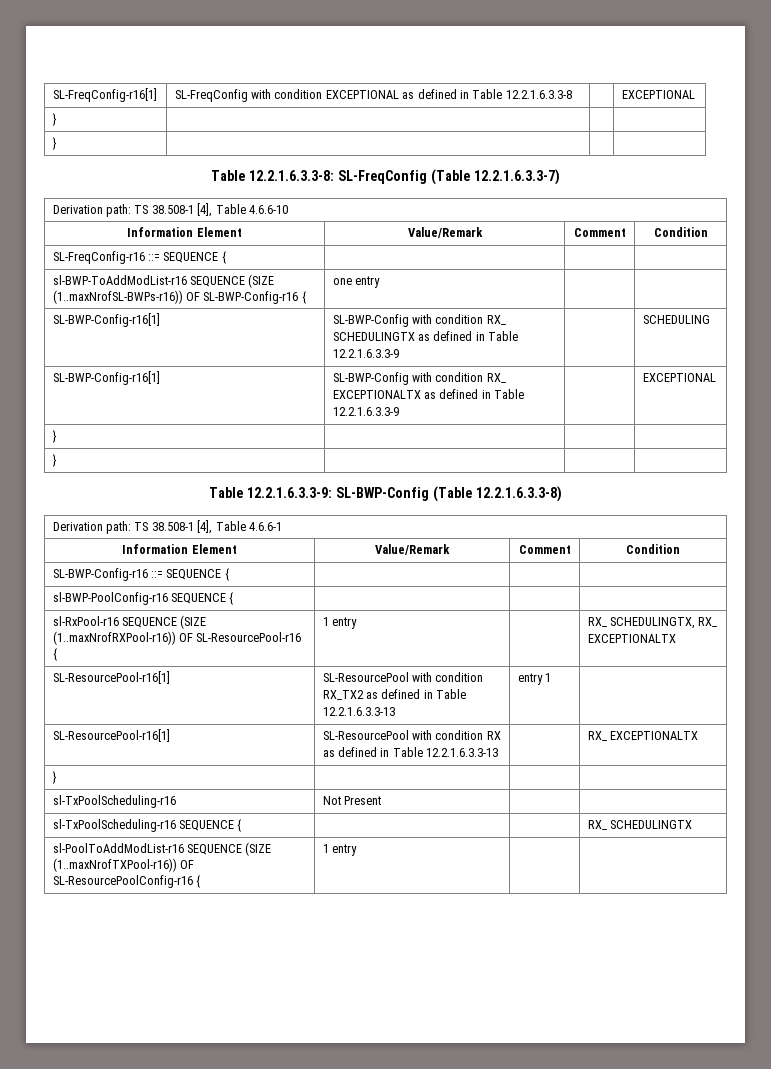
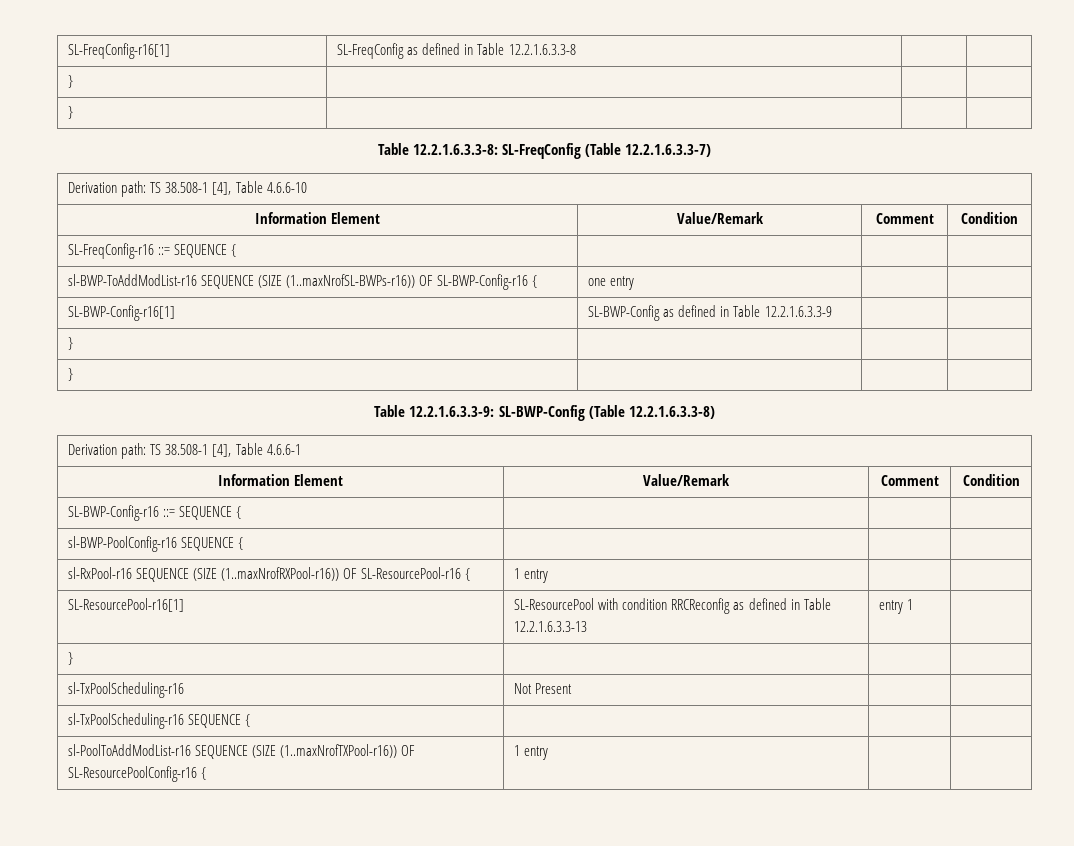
[251,89,399,99] with condition EXCEPTIONAL -> (405, 51) none
[621,90,695,99] EXCEPTIONAL -> (576, 49) none
[412,314,506,325] [332,331,519,341] [332,349,399,358] [642,315,710,324] [52,371,160,385] [332,372,506,385] [332,389,525,399] [332,407,399,416] [642,373,716,382] with condition RX_ SCHEDULINGTX as defined in Table 12.2.1.6.3.3-9 | | SCHEDULING // SL-BWP-Config-r16[1] | SL-BWP-Config with condition RX_ EXCEPTIONALTX as defined in Table 12.2.1.6.3.3-9 | | EXCEPTIONAL -> [663,305,832,317] as defined in Table 12.2.1.6.3.3-9 | |
[587,617,718,629] [587,634,676,643] [52,671,170,684] [322,672,484,682] [322,690,364,700] RX_ SCHEDULINGTX, RX_ EXCEPTIONALTX // SL-ResourcePool-r16[1] | SL-ResourcePool with condition RX_TX2 -> [68,598,185,612] [514,598,731,614] // SL-ResourcePool-r16[1] | SL-ResourcePool with condition RRCReconfig
[52,729,170,742] [322,730,501,740] [322,747,499,757] [587,731,699,741] // SL-ResourcePool-r16[1] | SL-ResourcePool with condition RX as defined in Table 12.2.1.6.3.3-13 | | RX_ EXCEPTIONALTX -> (914, 604) none
[587,820,693,830] RX_ SCHEDULINGTX -> (251, 720) none

